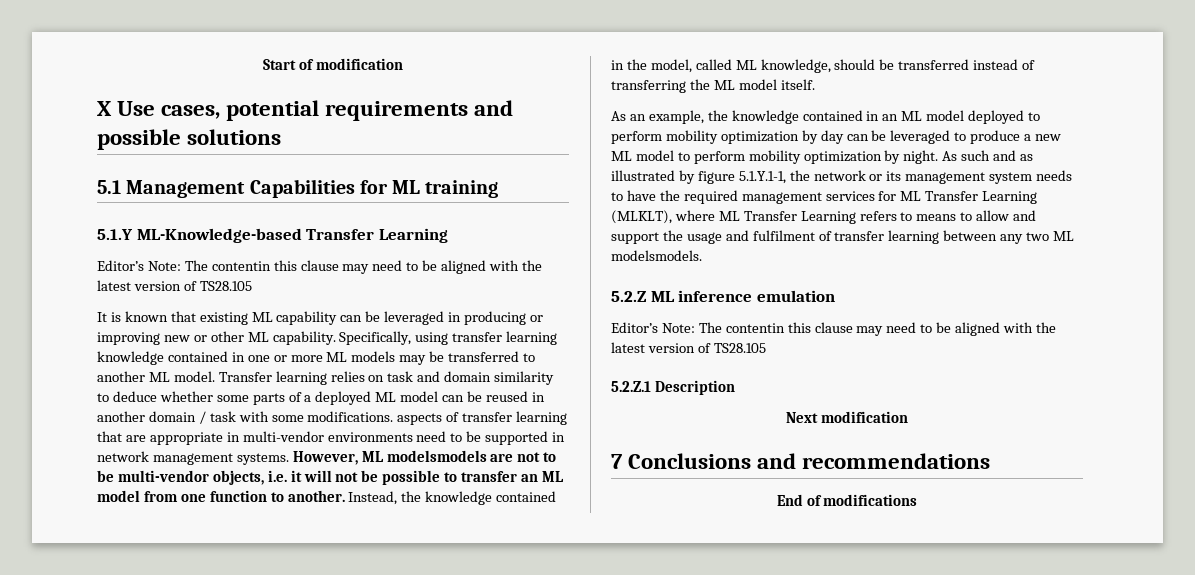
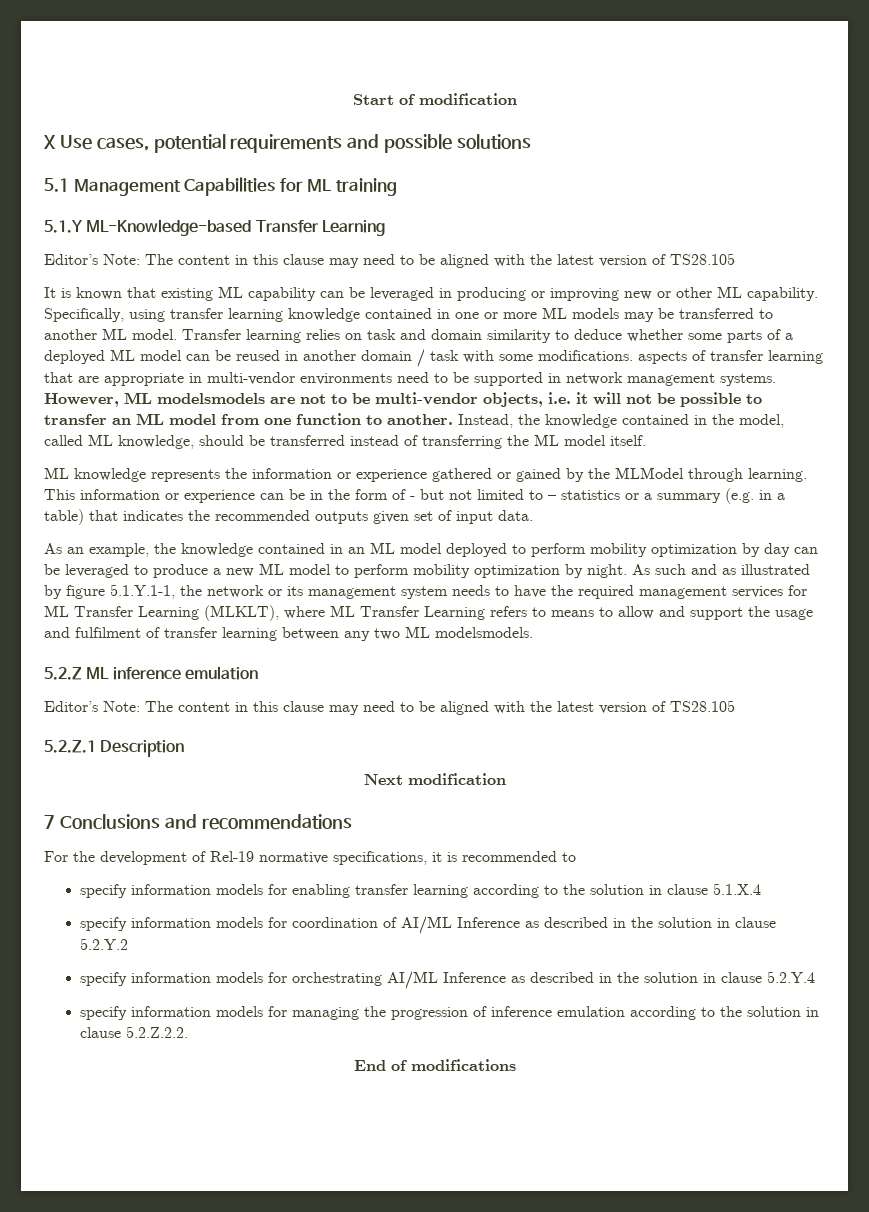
[211,261,271,271] contentin -> [178,255,248,265] content in
(815, 84) none -> [44,467,807,482] [44,488,785,504] [44,509,533,525] // ML knowledge represents the information or experience gathered or gained by the MLModel through learning. This information or experience can be in the form of - but not limited to – statistics or a summary (e.g. in a table) that indicates the recommended outputs given set of input data.
[725,323,785,333] contentin -> [178,702,248,712] content in
(991, 461) none -> [44,851,576,865] [80,883,762,898] [80,916,777,934] [80,938,129,950] [80,971,816,989] [80,1006,820,1020] [80,1026,189,1038] // For the development of Rel-19 normative specifications, it is recommended to // specify information models for enabling transfer learning according to the solution in clause 5.1.X.4 // specify information models for coordination of AI/ML Inference as described in the solution in clause 5.2.Y.2 // specify information models for orchestrating AI/ML Inference as described in the solution in clause 5.2.Y.4 // specify information models for managing the progression of inference emulation according to the solution in clause 5.2.Z.2.2.

